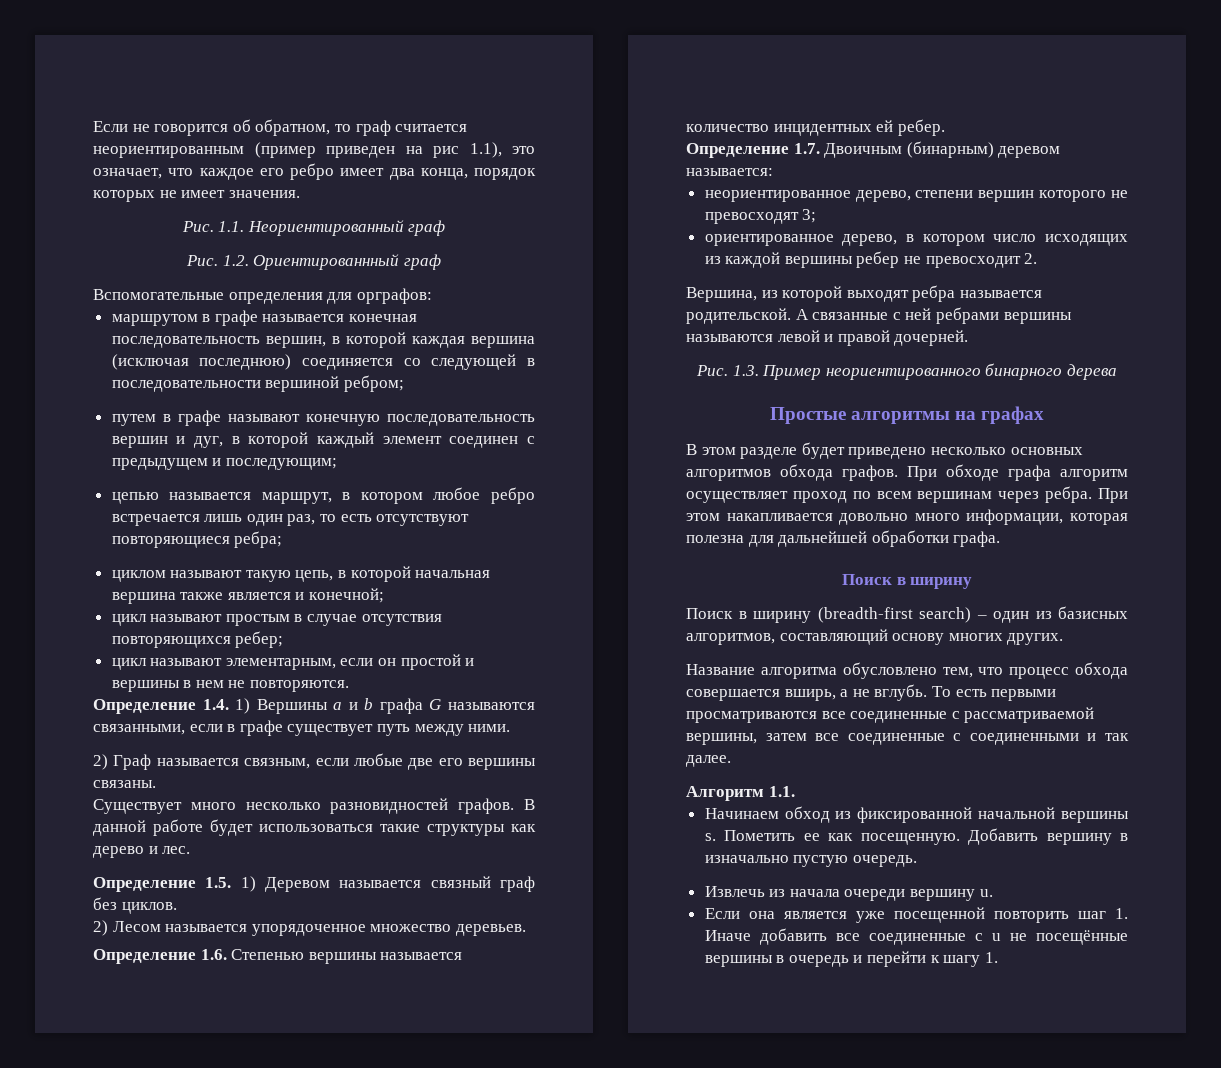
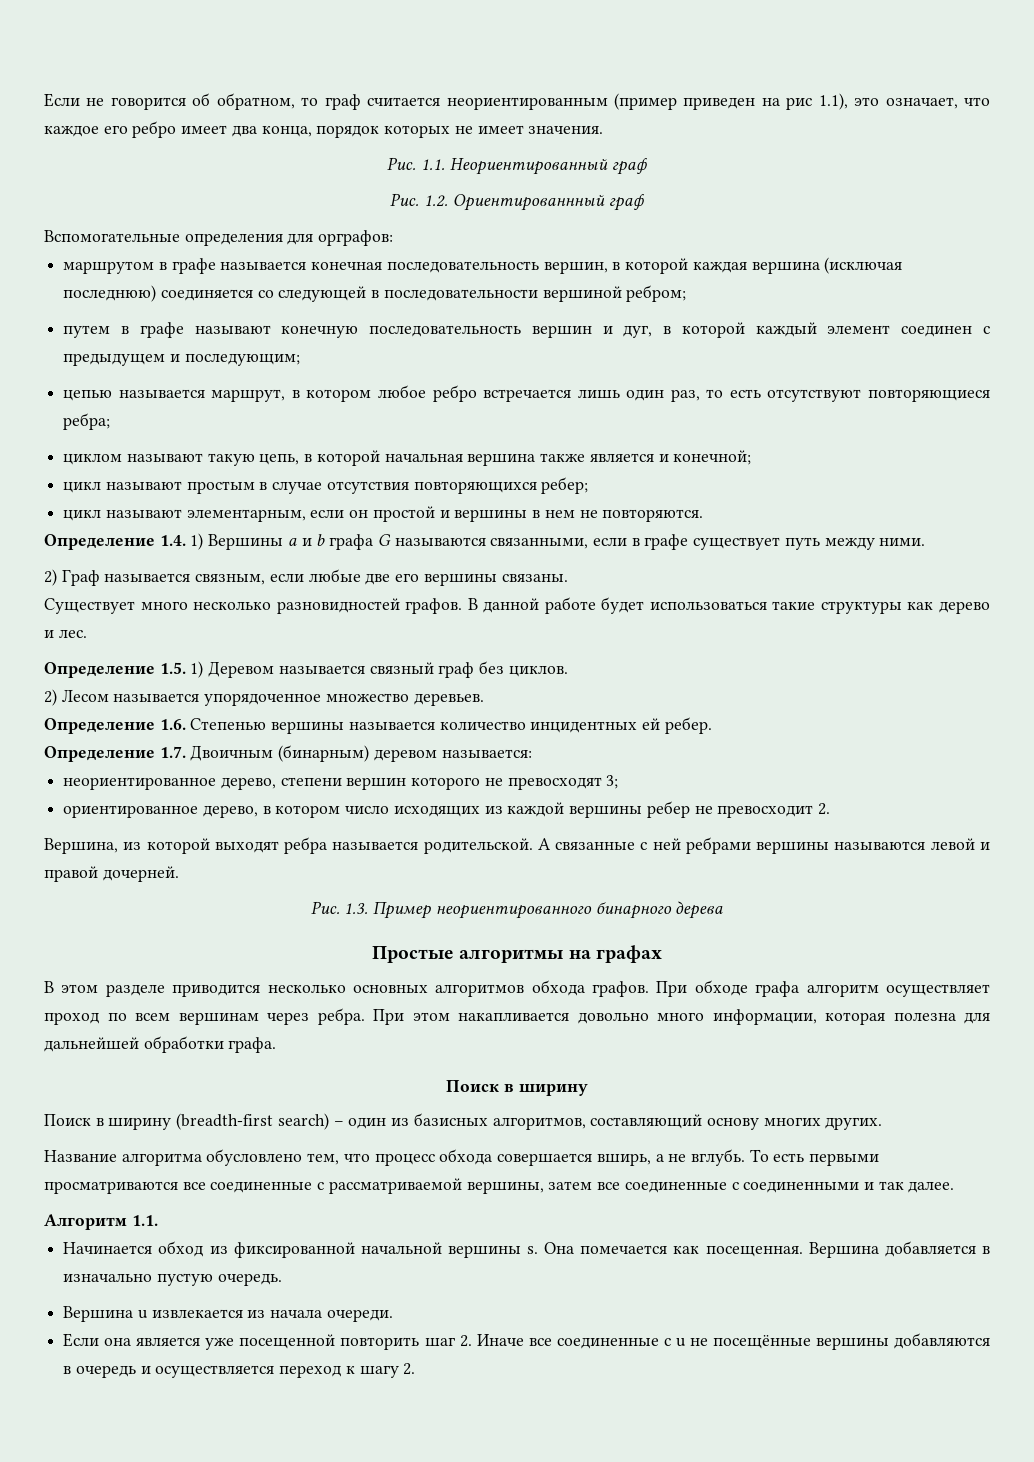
[801,442,927,459] будет приведено -> [172,984,261,997] приводится
[704,808,779,819] Начинаем -> [63,1242,153,1254] Начинается
[724,828,1128,845] [704,855,917,867] [704,886,993,901] Пометить ее как посещенную. Добавить вершину в изначально пустую очередь. // Извлечь из начала очереди вершину u. -> [544,1241,990,1258] [63,1273,282,1286] [63,1306,393,1322] Она помечается как посещенная. Вершина добавляется в изначально пустую очередь. // Вершина u извлекается из начала очереди.
[1115,908,1128,919] [704,928,827,945] 1. Иначе добавить -> [459,1334,524,1347] 2. Иначе
(773, 961) none -> [894,1333,990,1349] добавляются
[867,951,927,967] перейти -> [155,1365,342,1378] осуществляется переход
[984,952,998,963] 1. -> [403,1363,416,1375] 2.

